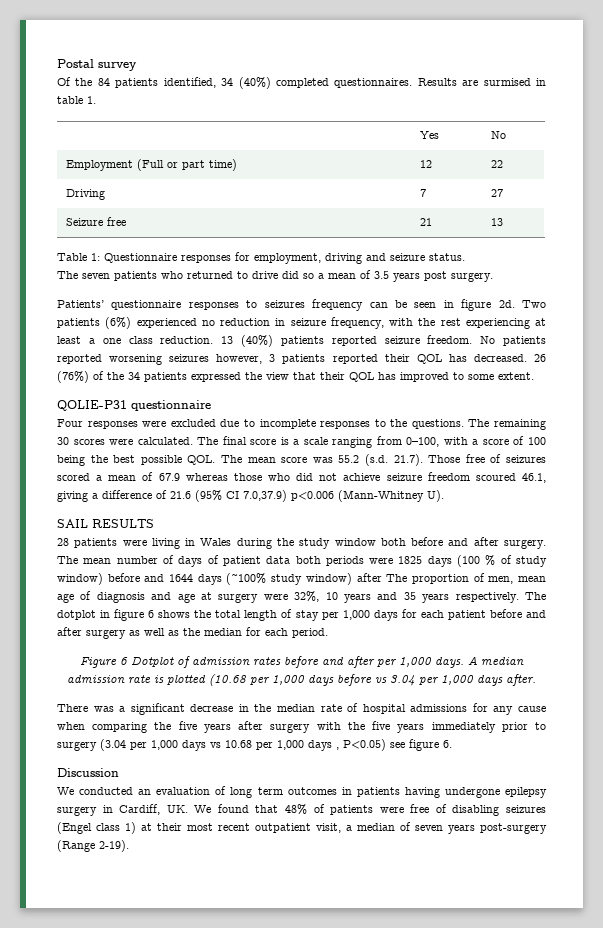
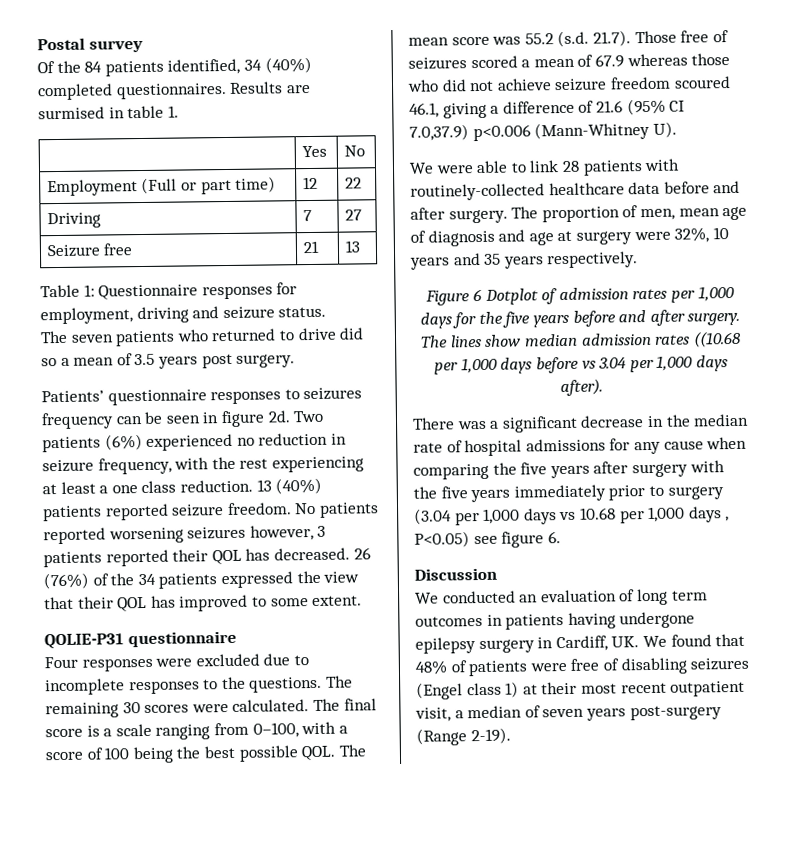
[57,519,154,528] [57,537,546,549] [57,555,547,567] [57,573,408,585] SAIL RESULTS // 28 patients were living in Wales during the study window both before and after surgery. The mean number of days of patient data both periods were 1825 days (100 % of study window) before and 1644 days (~100% study window) after The -> [409,158,681,176] [410,180,741,201] [410,206,539,224] We were able to link 28 patients with routinely-collected healthcare data before and after surgery. The
[524,592,546,600] [57,609,546,621] [57,627,328,639] The dotplot in figure 6 shows the total length of stay per 1,000 days for each patient before and after surgery as well as the median for each period. -> (639, 260) none
[284,656,524,668] [67,674,247,686] before and after per 1,000 days. A median admission rate is plotted (10.68 -> [670,285,735,303] [419,309,741,329] [420,330,741,348] per 1,000 days for the five years before and after surgery. The lines show median admission rates ((10.68
[506,674,536,686] after. -> [559,378,603,397] after).

